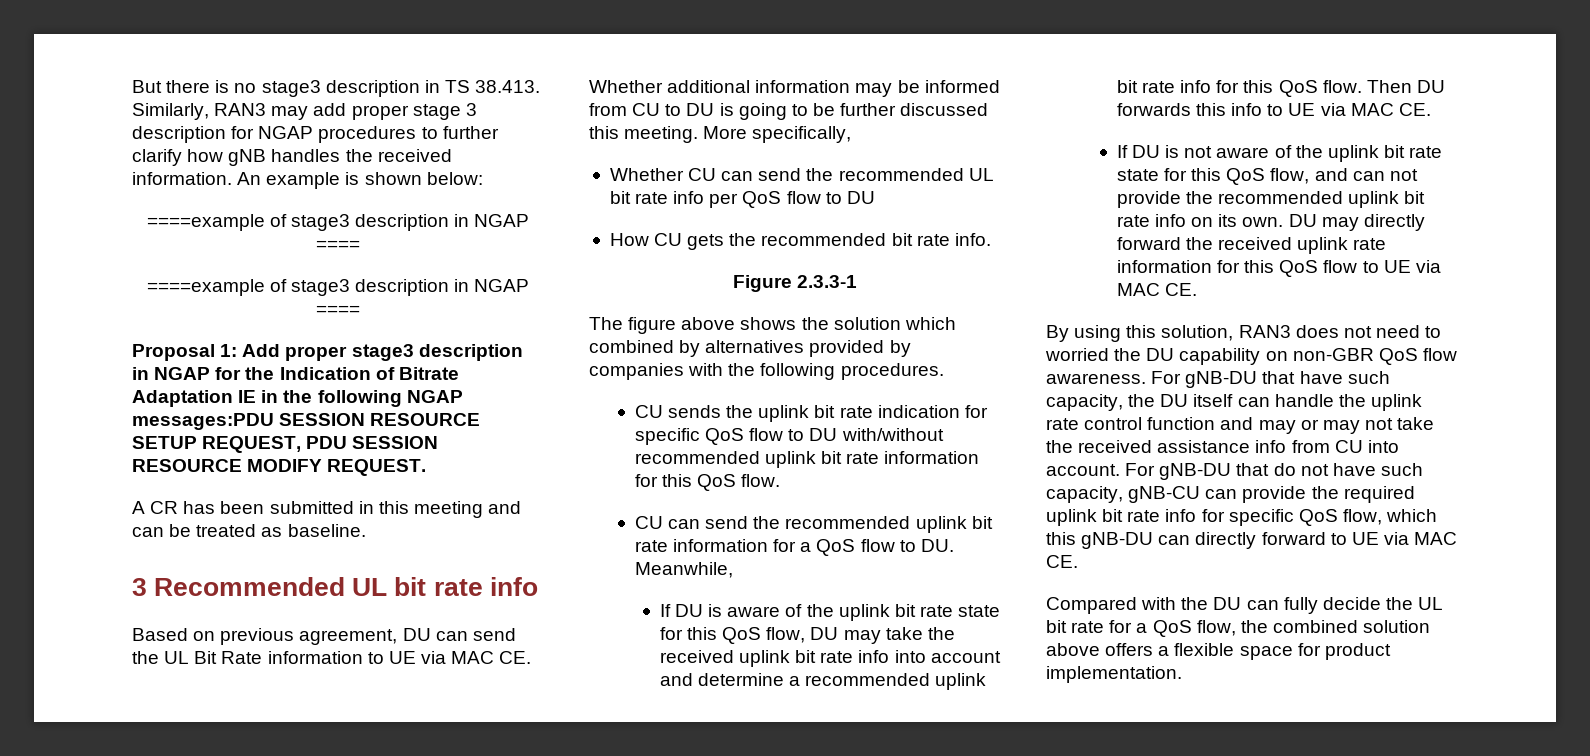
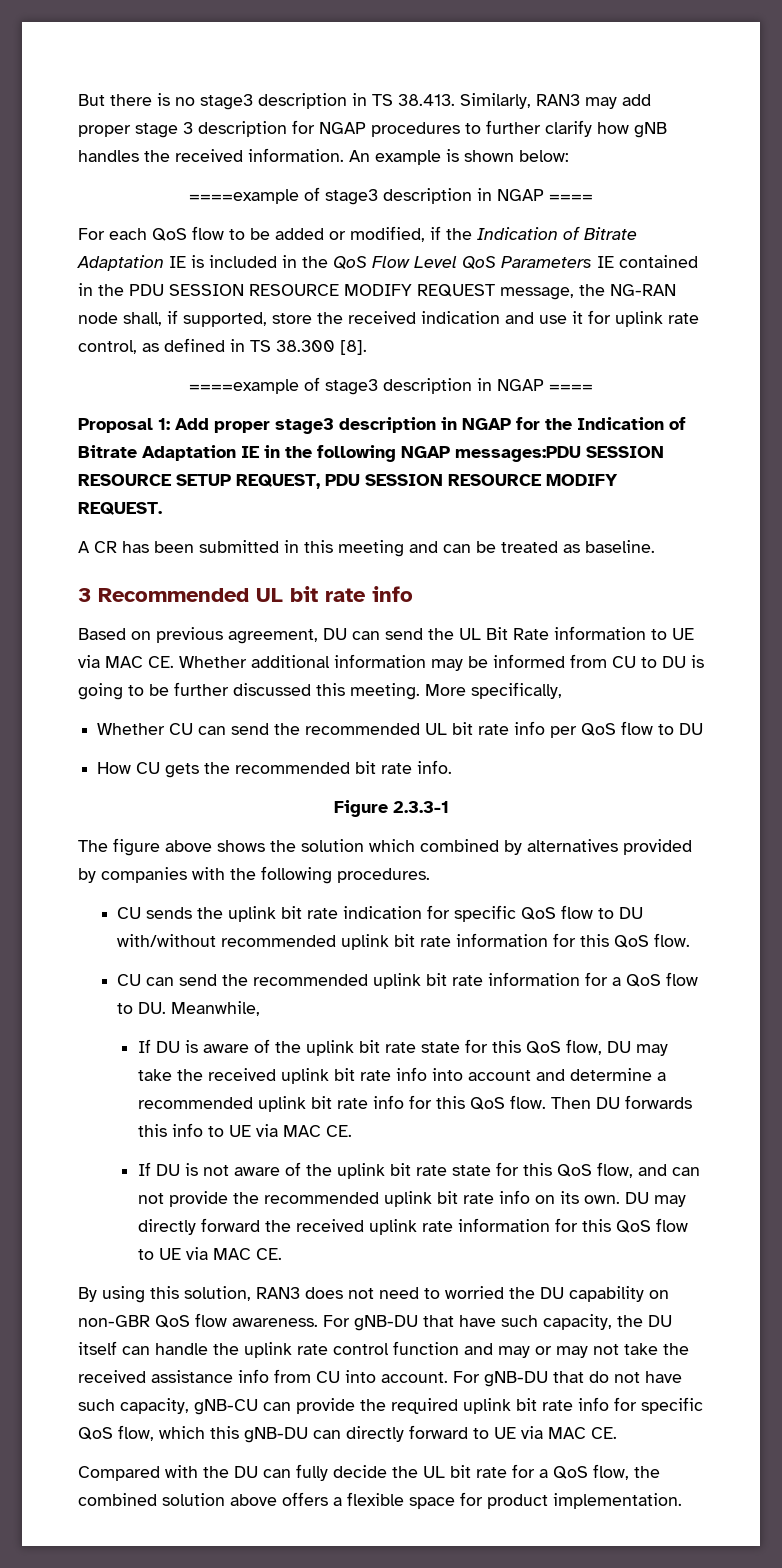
(360, 245) none -> [78,226,637,242] [77,255,698,271] [78,283,676,300] [78,310,699,327] [78,338,367,355] // For each QoS flow to be added or modified, if the Indication of Bitrate Adaptation IE is included in the QoS Flow Level QoS Parameters IE contained in the PDU SESSION RESOURCE MODIFY REQUEST message, the NG-RAN node shall, if supported, store the received indication and use it for uplink rate control, as defined in TS 38.300 [8].

